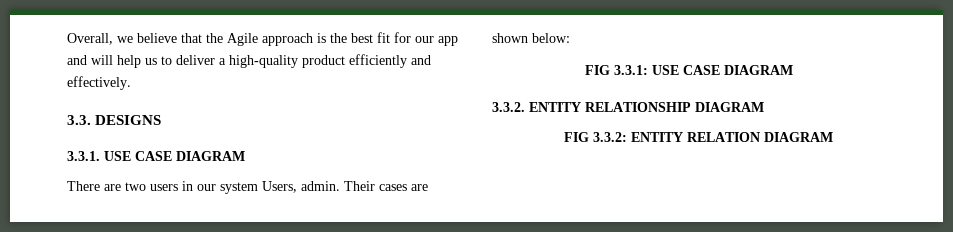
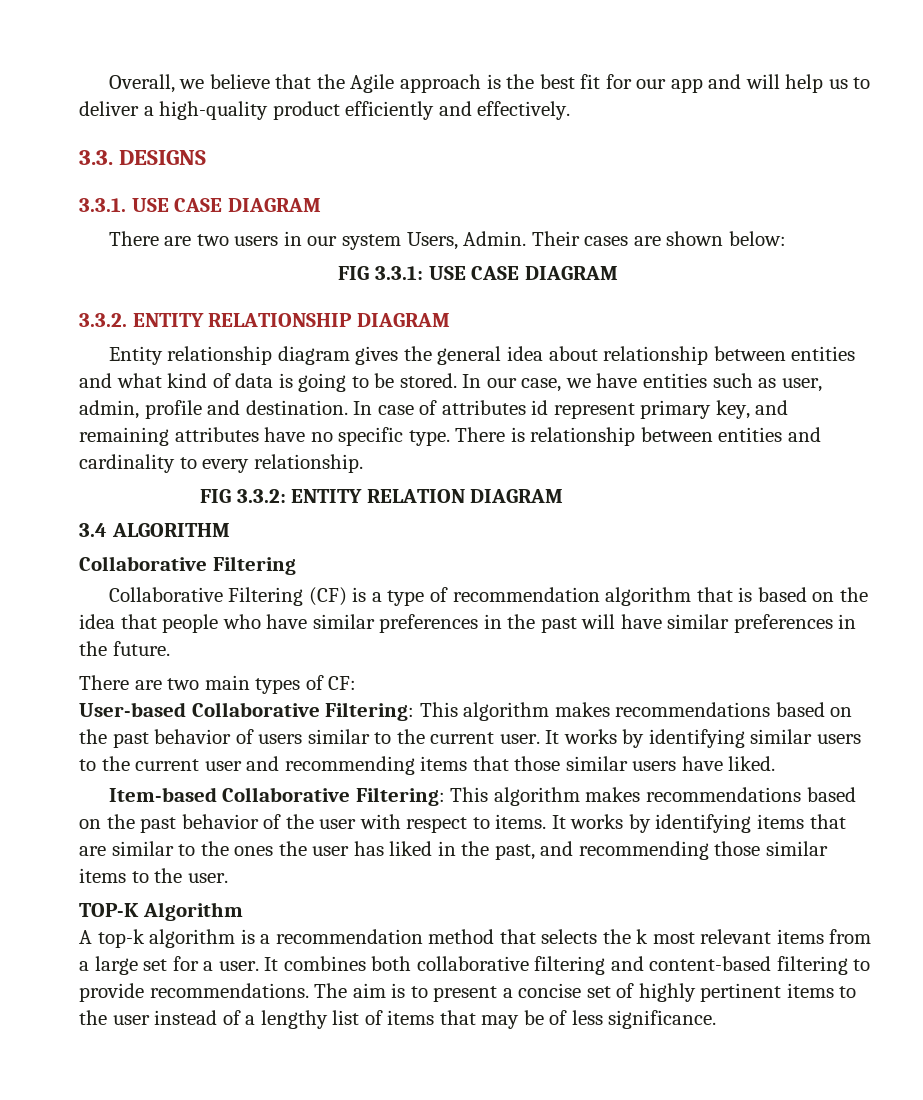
[301,181,340,191] admin. -> [463,231,527,246] Admin.
(764, 107) none -> [108,346,856,365] [79,373,822,392] [79,400,789,419] [79,427,821,446] [79,454,363,473] // Entity relationship diagram gives the general idea about relationship between entities and what kind of data is going to be stored. In our case, we have entities such as user, admin, profile and destination. In case of attributes id represent primary key, and remaining attributes have no specific type. There is relationship between entities and cardinality to every relationship.
(834, 137) none -> [79,523,230,537] [79,556,296,575] [108,587,868,606] [79,614,857,633] [79,641,170,656] [79,675,357,694] [79,702,853,721] [79,729,862,748] [79,756,776,775] [108,787,856,806] [79,814,846,833] [79,841,829,860] [79,868,228,883] [79,902,243,921] [79,929,872,948] [79,956,871,975] [79,983,857,1002] [79,1010,717,1029] // 3.4 ALGORITHM // Collaborative Filtering // Collaborative Filtering (CF) is a type of recommendation algorithm that is based on the idea that people who have similar preferences in the past will have similar preferences in the future. // There are two main types of CF: // User-based Collaborative Filtering: This algorithm makes recommendations based on the past behavior of users similar to the current user. It works by identifying similar users to the current user and recommending items that those similar users have liked. // Item-based Collaborative Filtering: This algorithm makes recommendations based on the past behavior of the user with respect to items. It works by identifying items that are similar to the ones the user has liked in the past, and recommending those similar items to the user. // TOP-K Algorithm // A top-k algorithm is a recommendation method that selects the k most relevant items from a large set for a user. It combines both collaborative filtering and content-based filtering to provide recommendations. The aim is to present a concise set of highly pertinent items to the user instead of a lengthy list of items that may be of less significance.

